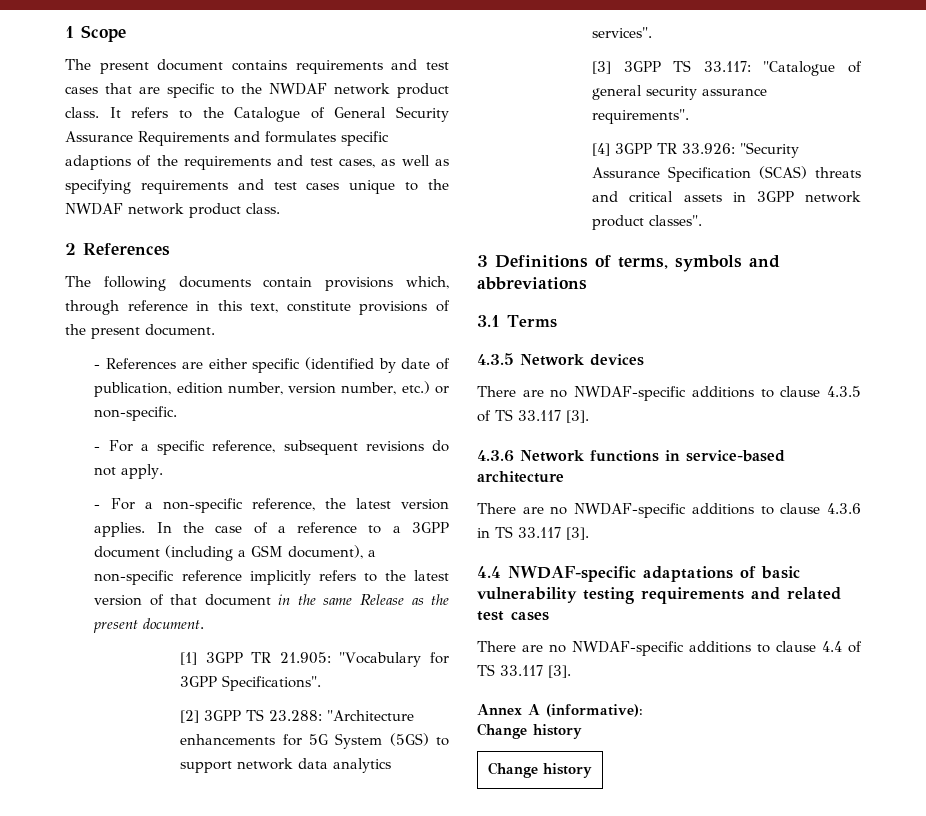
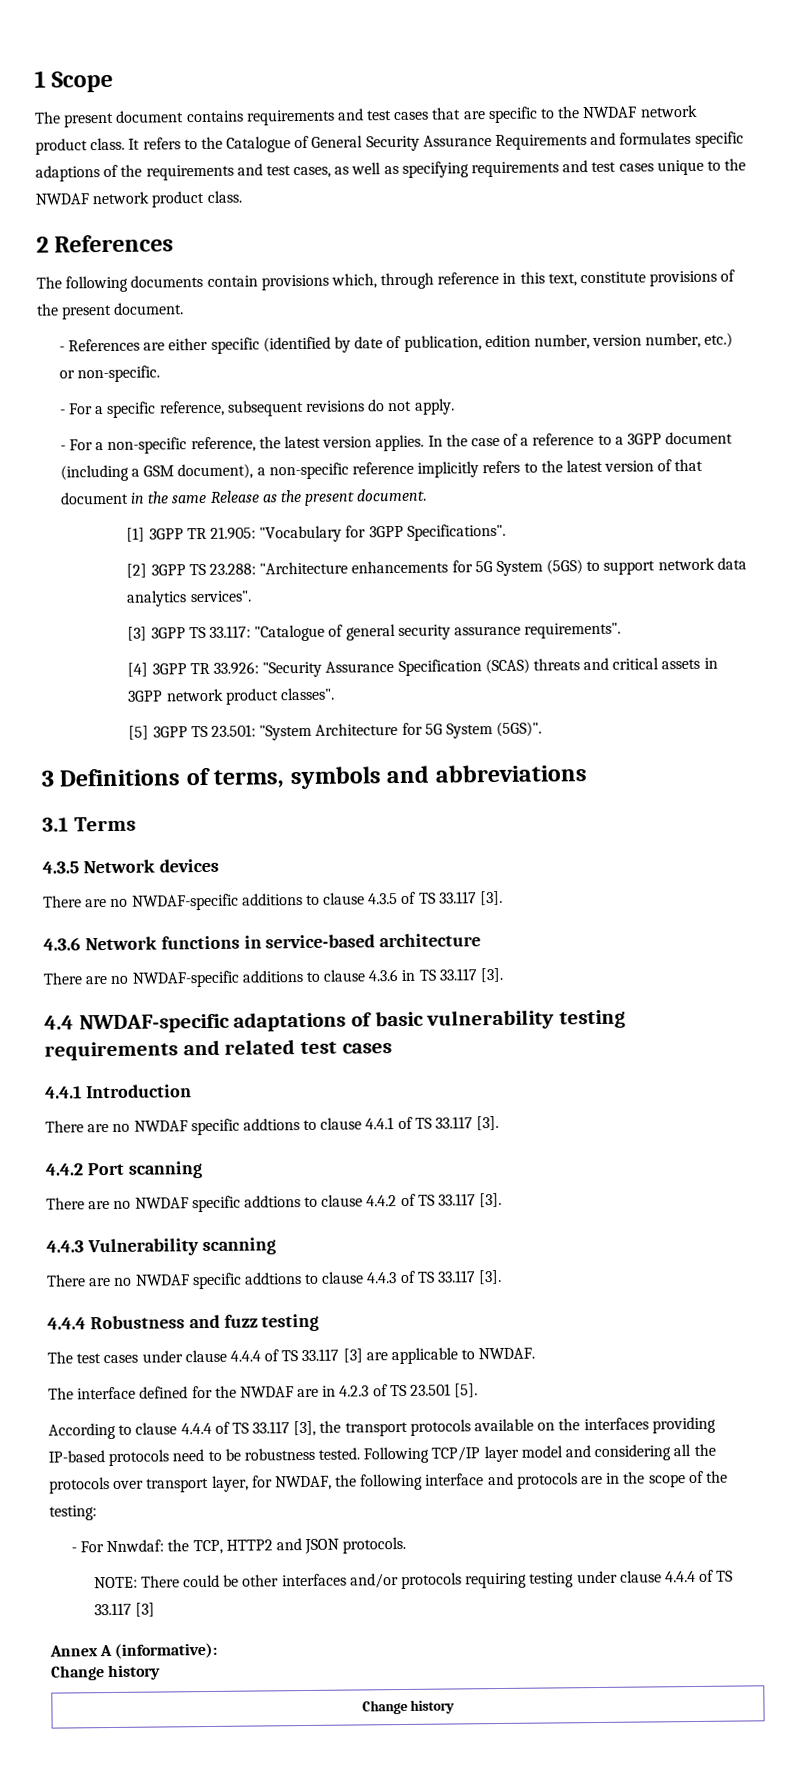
(703, 220) none -> [128,721,543,741] // [5] 3GPP TS 23.501: "System Architecture for 5G System (5GS)".
[477,641,862,656] [477,664,571,678] // There are no NWDAF-specific additions to clause 4.4 of TS 33.117 [3]. -> [45,1084,192,1099] [45,1115,500,1136] [45,1161,202,1179] [46,1192,503,1213] [46,1237,276,1257] [46,1269,503,1290] [47,1313,320,1332] [47,1347,536,1365] [48,1383,479,1400] [48,1416,716,1440] [48,1443,716,1467] [49,1470,728,1494] [49,1505,97,1521] [70,1536,407,1555] [93,1569,734,1590] [93,1602,155,1617] // 4.4.1 Introduction // There are no NWDAF specific addtions to clause 4.4.1 of TS 33.117 [3]. // 4.4.2 Port scanning // There are no NWDAF specific addtions to clause 4.4.2 of TS 33.117 [3]. // 4.4.3 Vulnerability scanning // There are no NWDAF specific addtions to clause 4.4.3 of TS 33.117 [3]. // 4.4.4 Robustness and fuzz testing // The test cases under clause 4.4.4 of TS 33.117 [3] are applicable to NWDAF. // The interface defined for the NWDAF are in 4.2.3 of TS 23.501 [5]. // According to clause 4.4.4 of TS 33.117 [3], the transport protocols available on the interfaces providing IP-based protocols need to be robustness tested. Following TCP/IP layer model and considering all the protocols over transport layer, for NWDAF, the following interface and protocols are in the scope of the testing: // - For Nnwdaf: the TCP, HTTP2 and JSON protocols. // NOTE: There could be other interfaces and/or protocols requiring testing under clause 4.4.4 of TS 33.117 [3]

